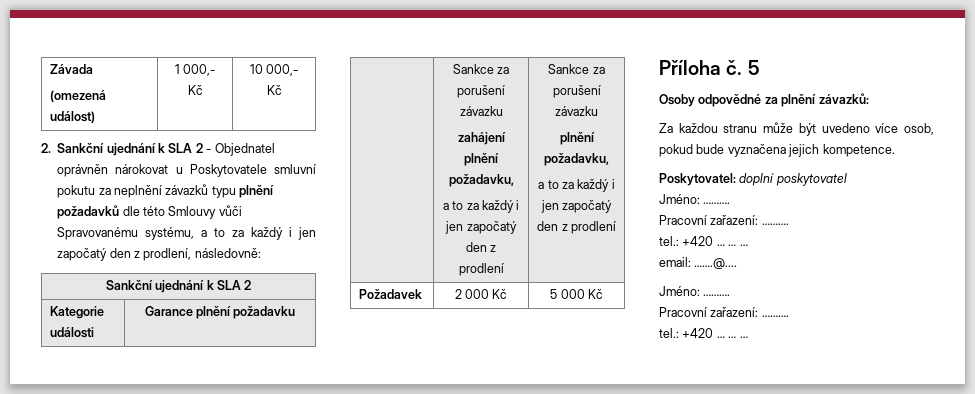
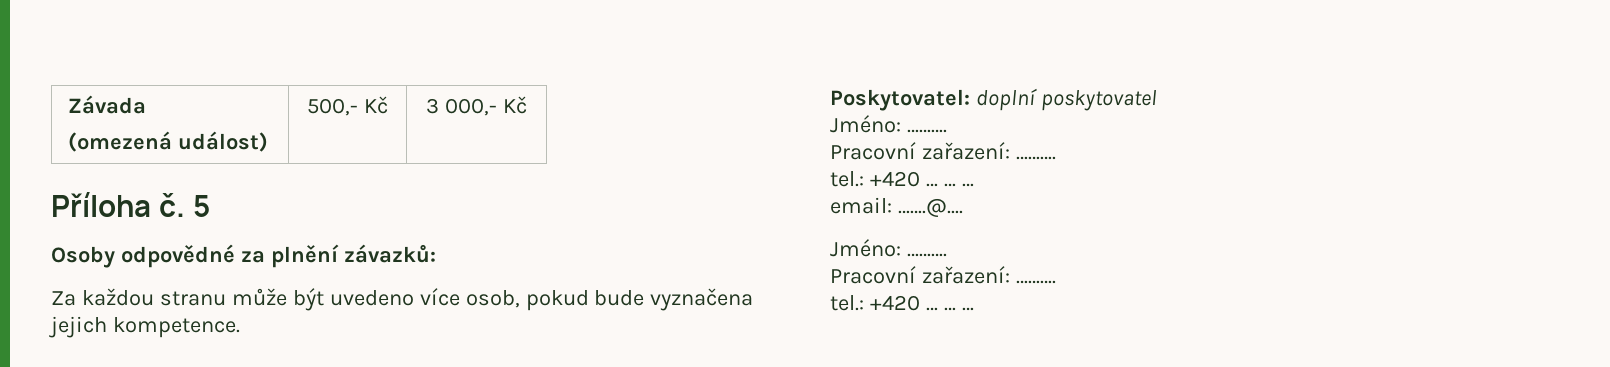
[174,64,216,76] [187,85,203,95] [249,64,299,76] [266,85,282,95] [41,143,275,156] [57,164,316,177] [57,184,275,198] [57,205,242,219] [57,227,317,240] [57,248,261,261] [105,280,252,293] [49,306,104,319] [49,327,94,338] [144,306,296,319] [452,64,510,74] [457,85,505,98] [459,106,503,116] [457,132,506,145] [464,153,499,166] [448,174,514,187] [442,200,520,213] [445,221,517,234] [465,242,497,252] [458,263,504,276] [548,64,605,74] [552,85,601,98] [555,106,598,116] [559,132,595,145] [544,153,609,166] [538,179,615,192] [540,200,613,213] [537,221,616,234] [358,289,422,299] [454,289,508,299] [550,289,603,299] 1 000,- Kč | 10 000,- Kč // 2. Sankční ujednání k SLA 2 - Objednatel oprávněn nárokovat u Poskytovatele smluvní pokutu za neplnění závazků typu plnění požadavků dle této Smlouvy vůči Spravovanému systému, a to za každý i jen započatý den z prodlení, následovně: // Sankční ujednání k SLA 2 // Kategorie události | Garance plnění požadavku // | Sankce za porušení závazku // zahájení plnění požadavku, // a to za každý i jen započatý den z prodlení | Sankce za porušení závazku // plnění požadavku, // a to za každý i jen započatý den z prodlení // Požadavek | 2 000 Kč | 5 000 Kč -> [307,96,388,116] [426,96,527,116] 500,- Kč | 3 000,- Kč

